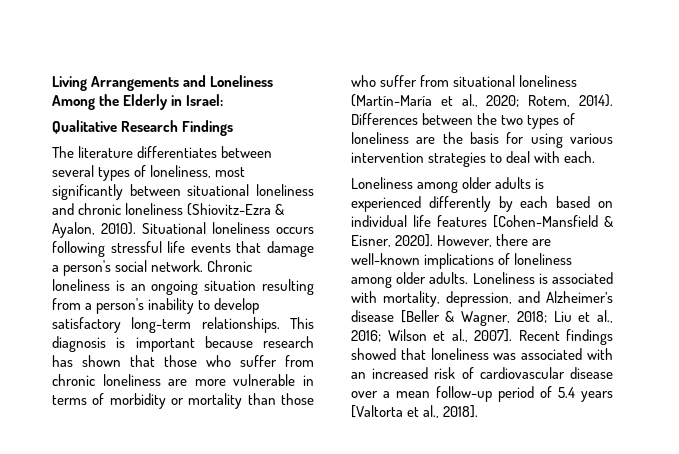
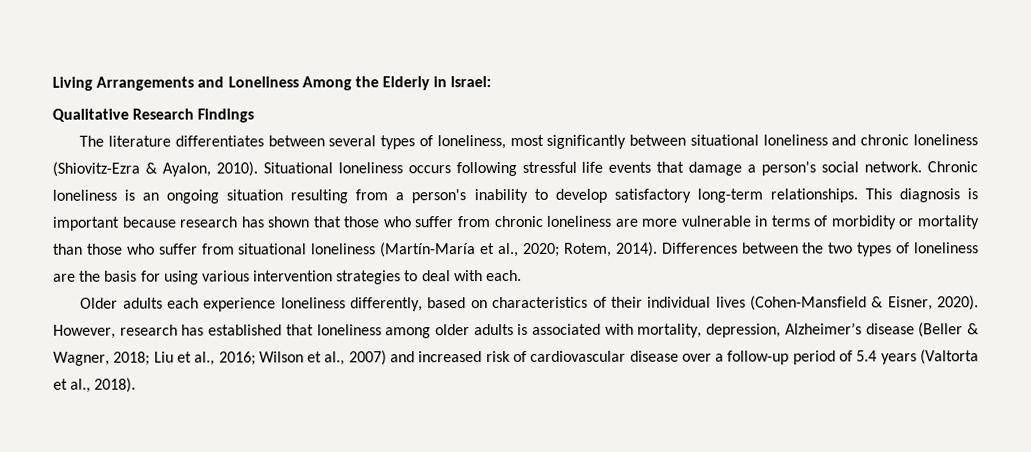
[351,177,545,193] [351,196,613,212] [351,215,614,228] [351,234,552,247] [351,253,573,269] [351,272,535,288] Loneliness among older adults is experienced differently by each based on individual life features [Cohen-Mansfield & Eisner, 2020]. However, there are well-known implications of loneliness among older adults. Loneliness -> [80,295,979,312] [53,324,514,339] Older adults each experience loneliness differently, based on characteristics of their individual lives (Cohen-Mansfield & Eisner, 2020). However, research has established that loneliness among older adults
[518,291,540,303] and -> (782, 330) none
[400,310,440,323] [Beller -> [918,322,964,338] (Beller
[474,329,613,345] [351,348,613,360] [351,372,366,379] 2007]. Recent findings showed that loneliness was associated with an -> [348,350,416,366] 2007) and
[396,391,430,398] mean -> (725, 357) none
[351,405,479,418] [Valtorta et al., 2018]. -> [920,349,980,365] [53,377,137,393] (Valtorta et al., 2018).

